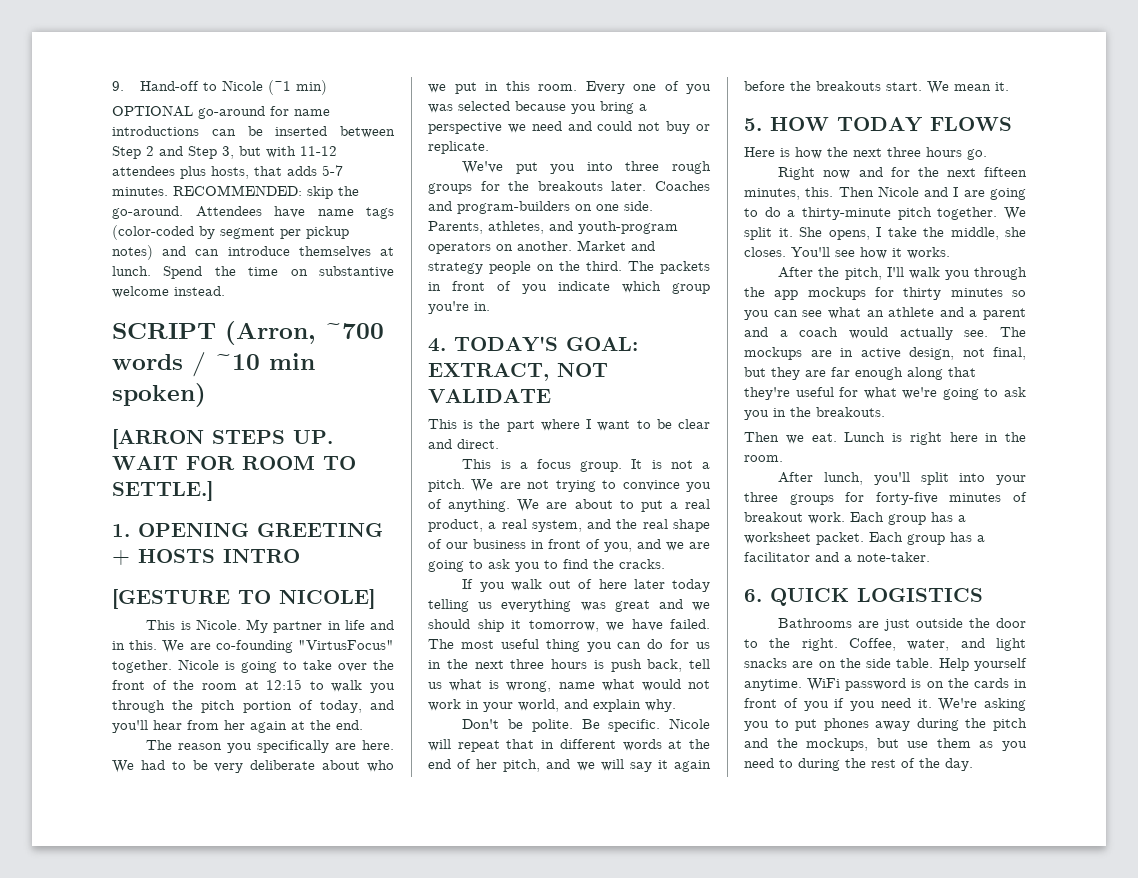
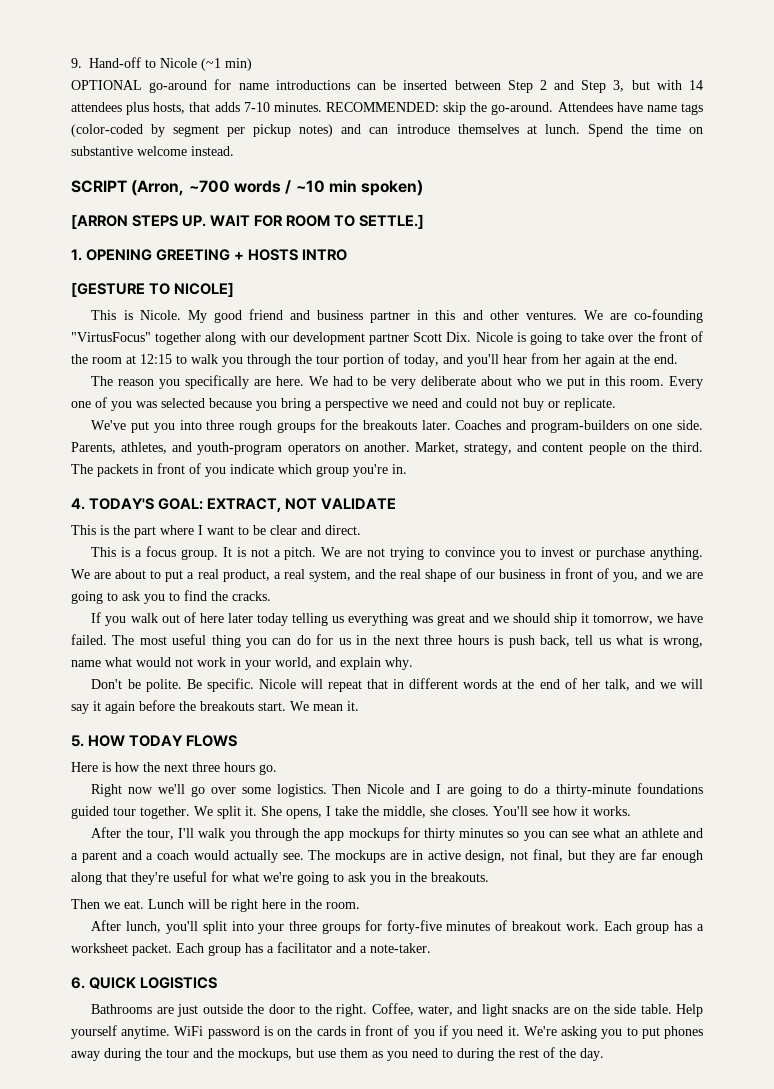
[300,146,337,156] 11-12 -> [689,80,703,90] 14
[322,165,343,176] 5-7 -> [243,102,270,112] 7-10
[273,620,395,633] [112,640,394,653] [112,660,172,673] partner in life and in this. We are co-founding "VirtusFocus" together. -> [213,309,703,323] [71,332,472,345] good friend and business partner in this and other ventures. We are co-founding "VirtusFocus" together along with our development partner Scott Dix.
[201,700,236,713] pitch -> [316,355,339,364] tour
[577,240,655,251] [428,262,483,274] Market and strategy -> [415,442,584,455] Market, strategy, and content
[428,499,442,509] of -> [525,547,646,560] to invest or purchase
[503,759,541,772] pitch, -> [604,679,630,691] talk,
[858,167,1027,177] [744,187,834,200] and for the next fifteen minutes, this. -> [158,784,327,797] we'll go over some logistics.
[897,207,932,220] pitch -> [637,783,704,794] [71,806,136,819] foundations guided tour
[844,267,882,280] pitch, -> [146,829,174,840] tour,
[892,433,902,442] is -> [188,899,227,909] will be
[993,718,1027,731] pitch -> [166,1049,189,1058] tour

